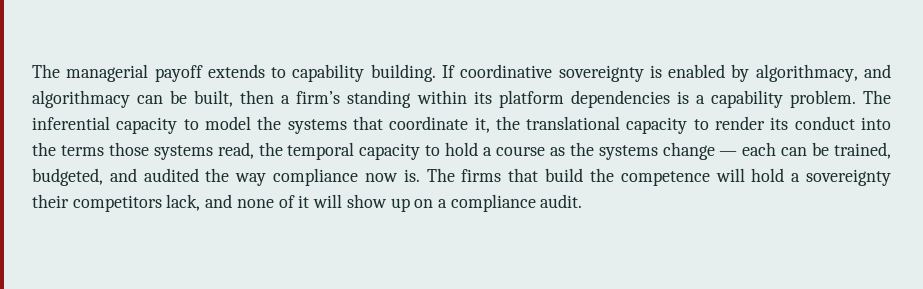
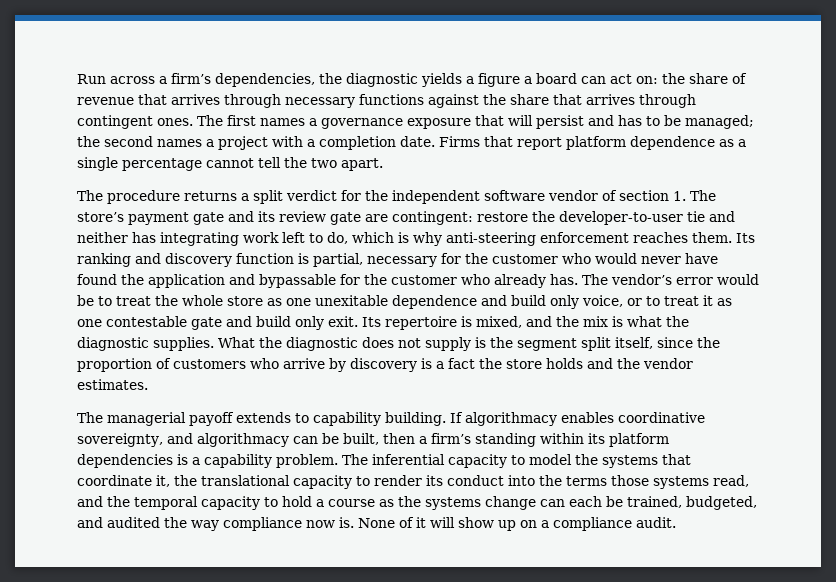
(32, 71) none -> [77,73,747,87] [77,94,696,108] [77,115,754,129] [77,136,746,150] [77,157,383,171] [77,190,716,204] [77,211,735,225] [77,232,755,246] [77,253,718,267] [77,274,759,288] [77,295,732,309] [77,316,689,330] [77,337,720,351] [77,358,693,372] [77,379,148,390] Run across a firm’s dependencies, the diagnostic yields a figure a board can act on: the share of revenue that arrives through necessary functions against the share that arrives through contingent ones. The first names a governance exposure that will persist and has to be managed; the second names a project with a completion date. Firms that report platform dependence as a single percentage cannot tell the two apart. // The procedure returns a split verdict for the independent software vendor of section 1. The store’s payment gate and its review gate are contingent: restore the developer-to-user tie and neither has integrating work left to do, which is why anti-steering enforcement reaches them. Its ranking and discovery function is partial, necessary for the customer who would never have found the application and bypassable for the customer who already has. The vendor’s error would be to treat the whole store as one unexitable dependence and build only voice, or to treat it as one contestable gate and build only exit. Its repertoire is mixed, and the mix is what the diagnostic supplies. What the diagnostic does not supply is the segment split itself, since the proportion of customers who arrive by discovery is a fact the store holds and the vendor estimates. //
[460,64,858,82] coordinative sovereignty is enabled by algorithmacy, -> [465,412,705,426] [77,433,163,447] algorithmacy enables coordinative sovereignty,
(254, 150) none -> [77,496,103,507] and
[719,142,808,156] — each can -> [540,496,602,507] can each
[403,168,892,186] [32,194,274,212] is. The firms that build the competence will hold a sovereignty their competitors lack, and none -> [339,517,395,528] is. None

